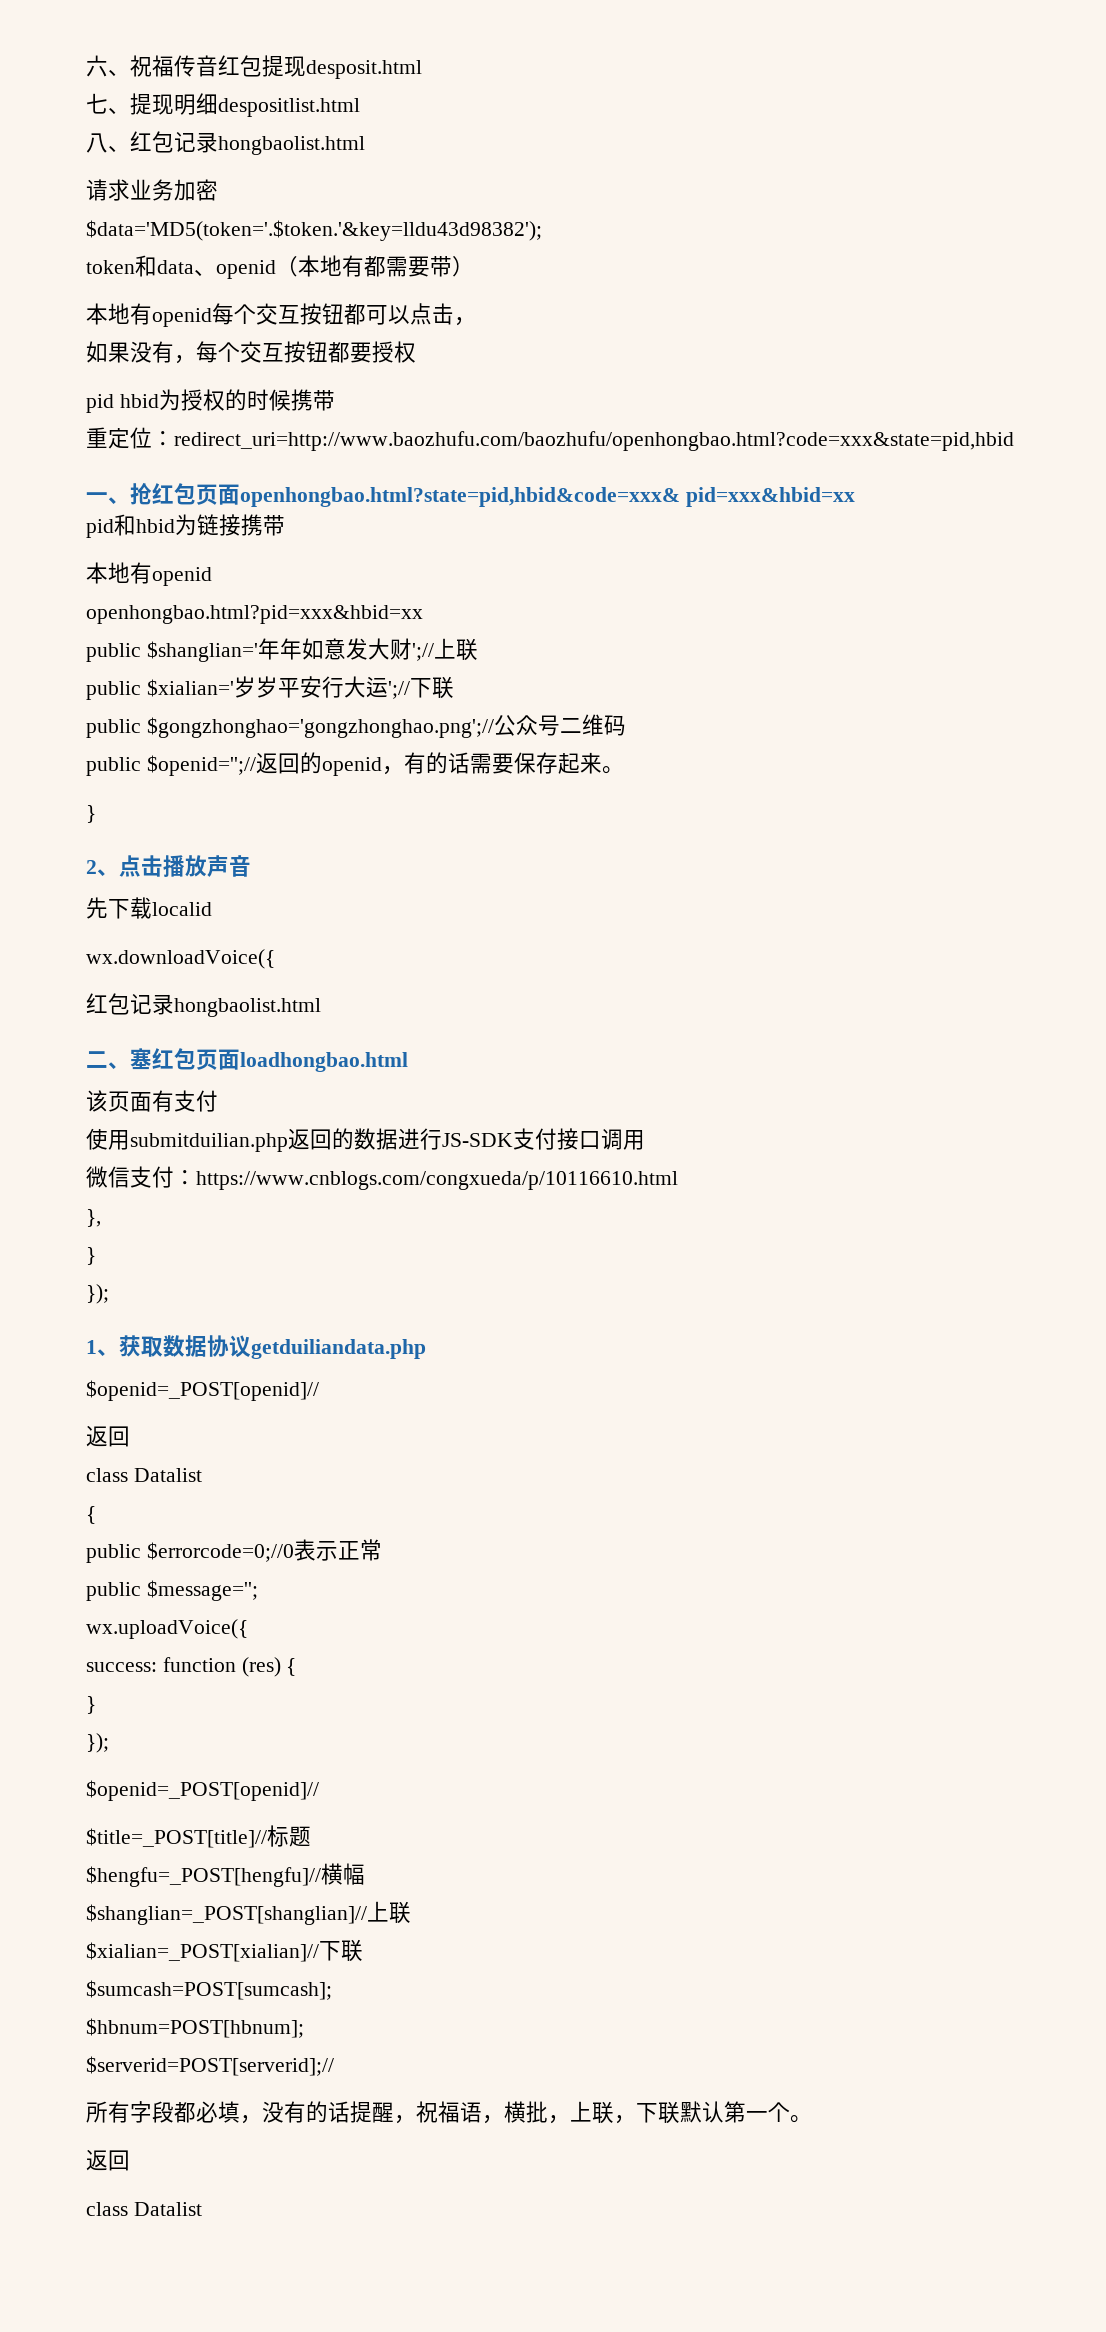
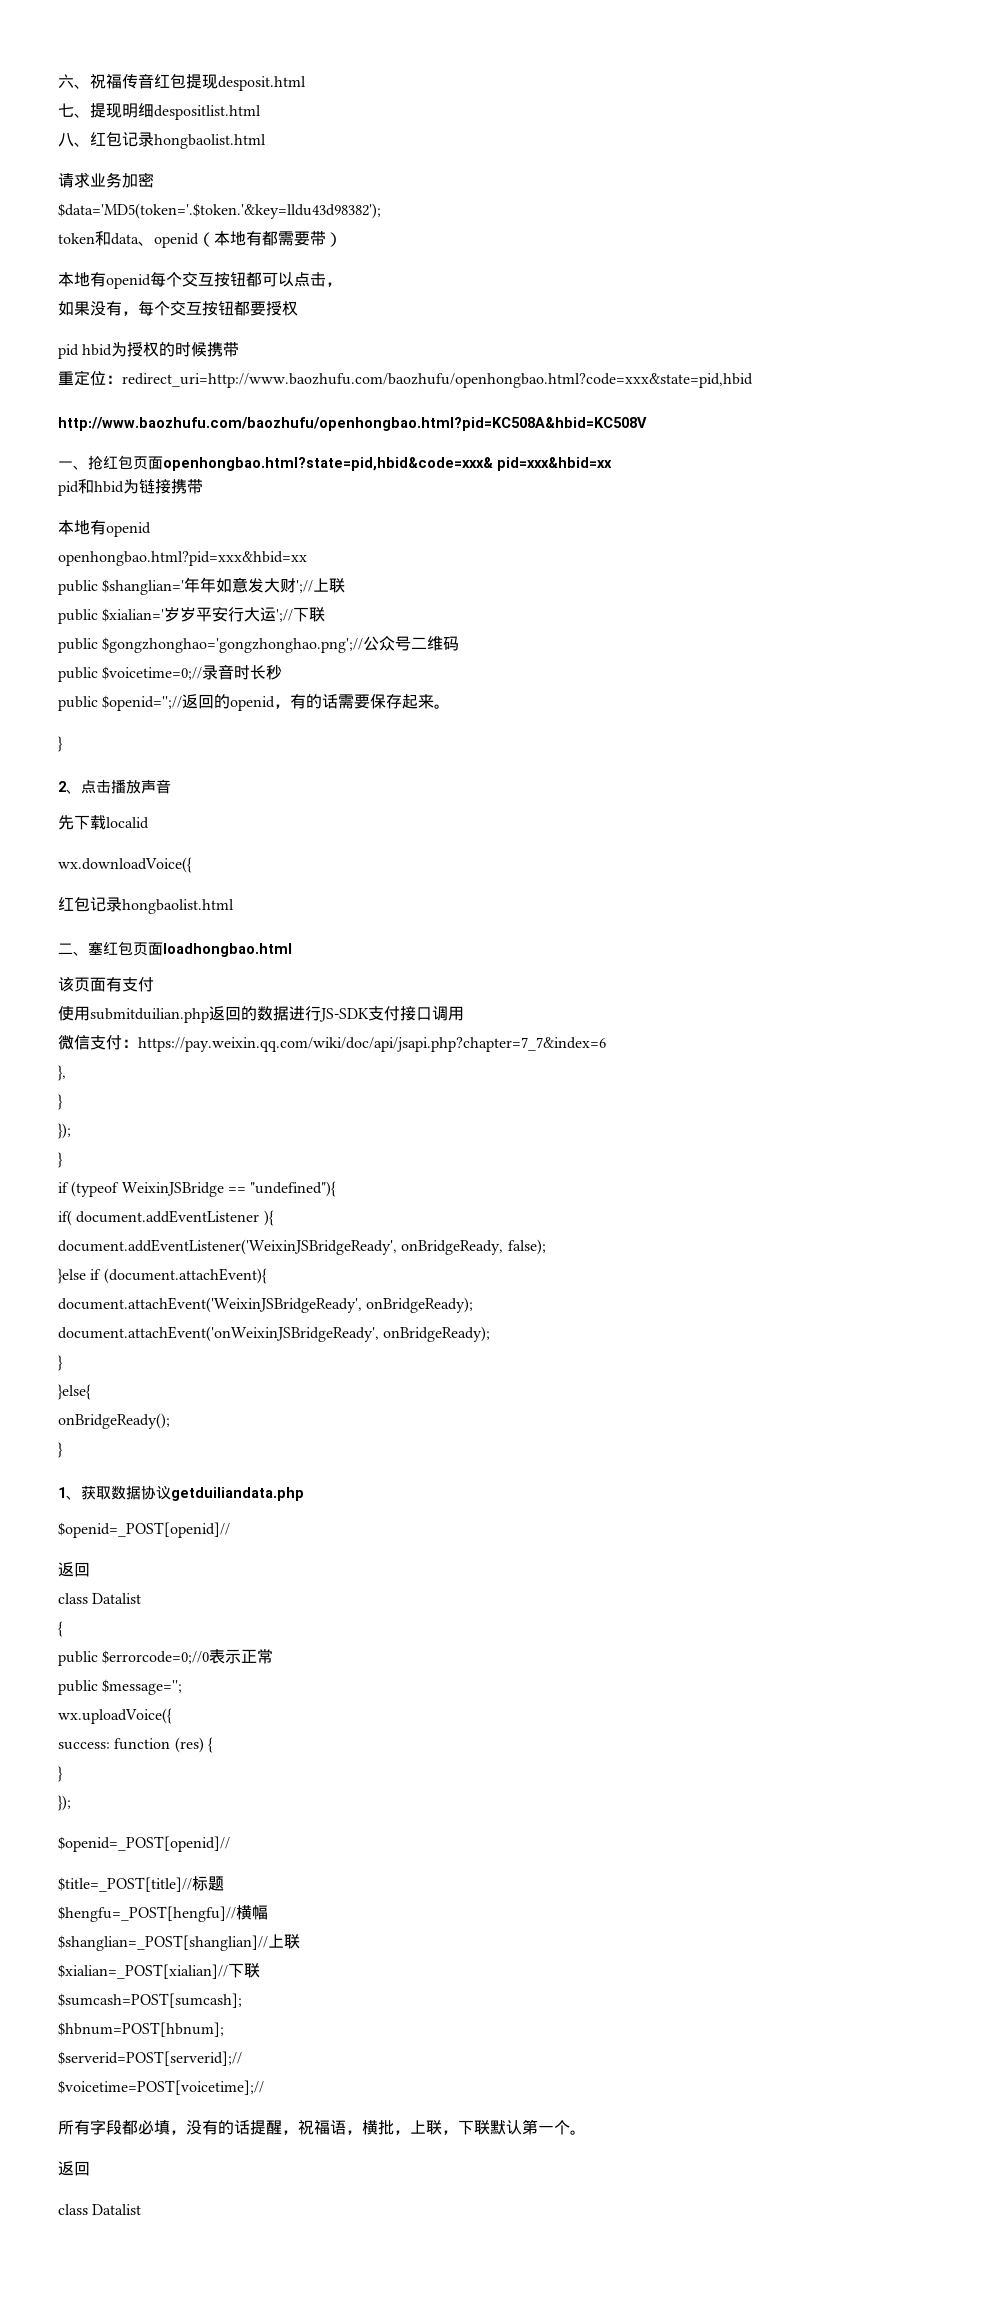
(1014, 441) none -> [58,417,647,431] // http://www.baozhufu.com/baozhufu/openhongbao.html?pid=KC508A&hbid=KC508V
(626, 725) none -> [58,664,283,682] // public $voicetime=0;//录音时长秒
[196,1171,678,1190] https://www.cnblogs.com/congxueda/p/10116610.html -> [138,1037,606,1052] https://pay.weixin.qq.com/wiki/doc/api/jsapi.php?chapter=7_7&index=6
(109, 1294) none -> [58,1152,63,1168] [58,1181,337,1197] [58,1210,274,1226] [58,1239,546,1255] [58,1268,267,1284] [58,1297,474,1313] [58,1326,491,1342] [58,1355,63,1371] [58,1384,91,1400] [58,1413,170,1429] [58,1442,63,1458] // } // if (typeof WeixinJSBridge == "undefined"){ // if( document.addEventListener ){ // document.addEventListener('WeixinJSBridgeReady', onBridgeReady, false); // }else if (document.attachEvent){ // document.attachEvent('WeixinJSBridgeReady', onBridgeReady); // document.attachEvent('onWeixinJSBridgeReady', onBridgeReady); // } // }else{ // onBridgeReady(); // }
(334, 2066) none -> [58,2080,264,2095] // $voicetime=POST[voicetime];//

